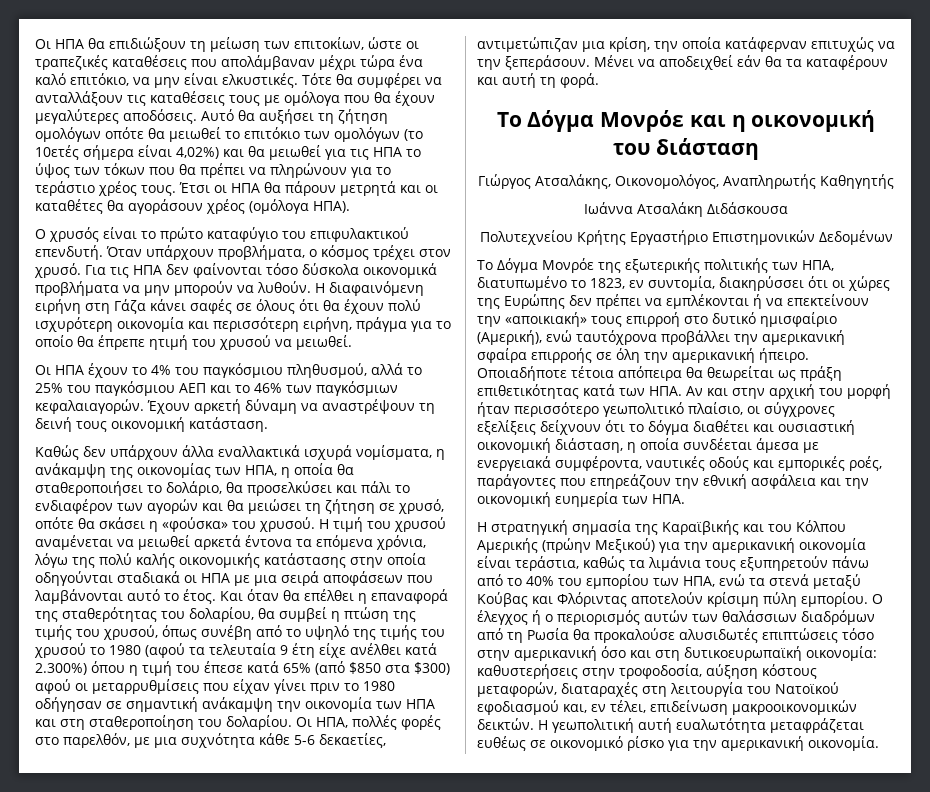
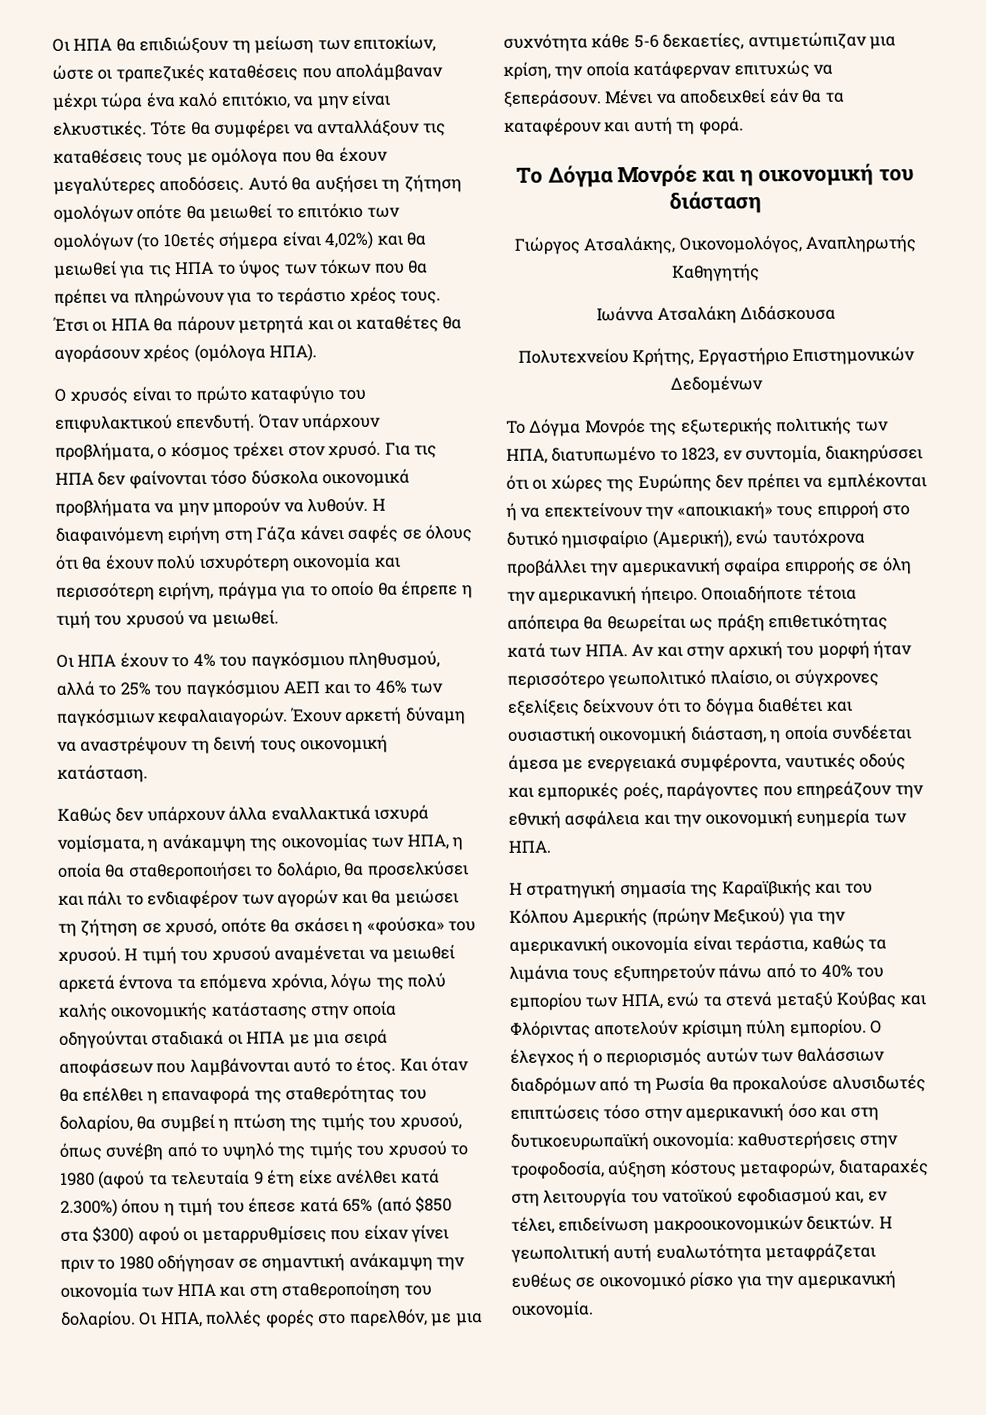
[149,335,188,350] ητιμή -> [460,585,473,599] [56,610,91,629] η τιμή
[477,59,501,70] την -> (834, 69) none
[576,230,626,245] Κρήτης -> [632,347,695,367] Κρήτης,
[775,682,839,694] Νατοϊκού -> [662,1187,734,1203] νατοϊκού

